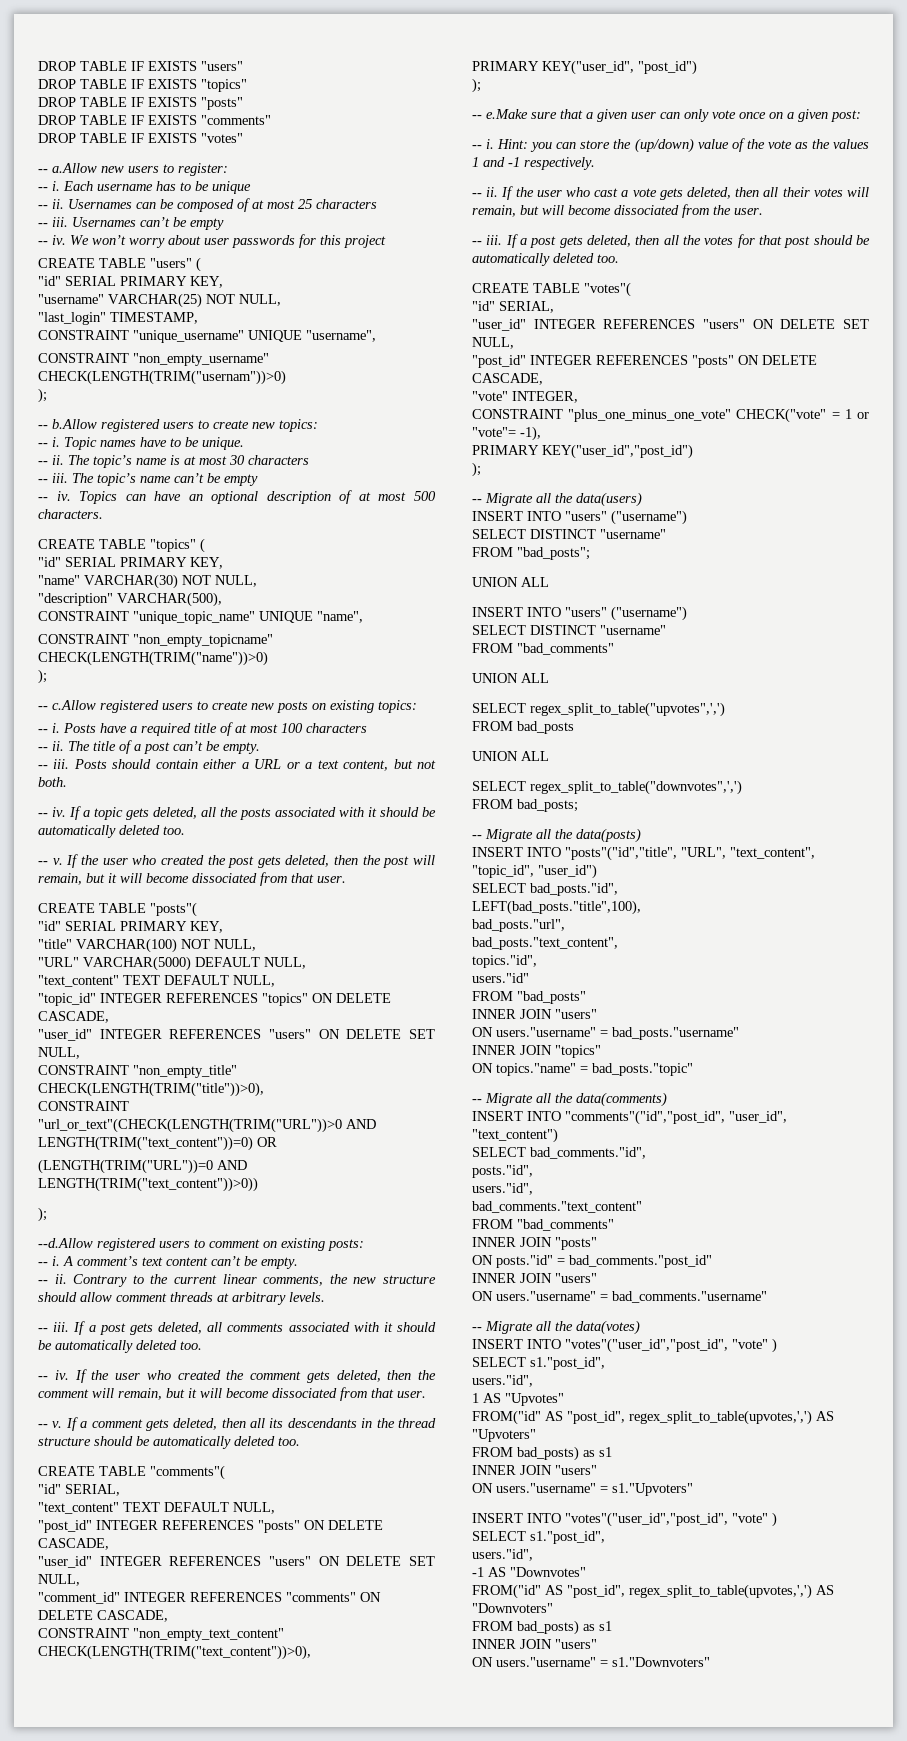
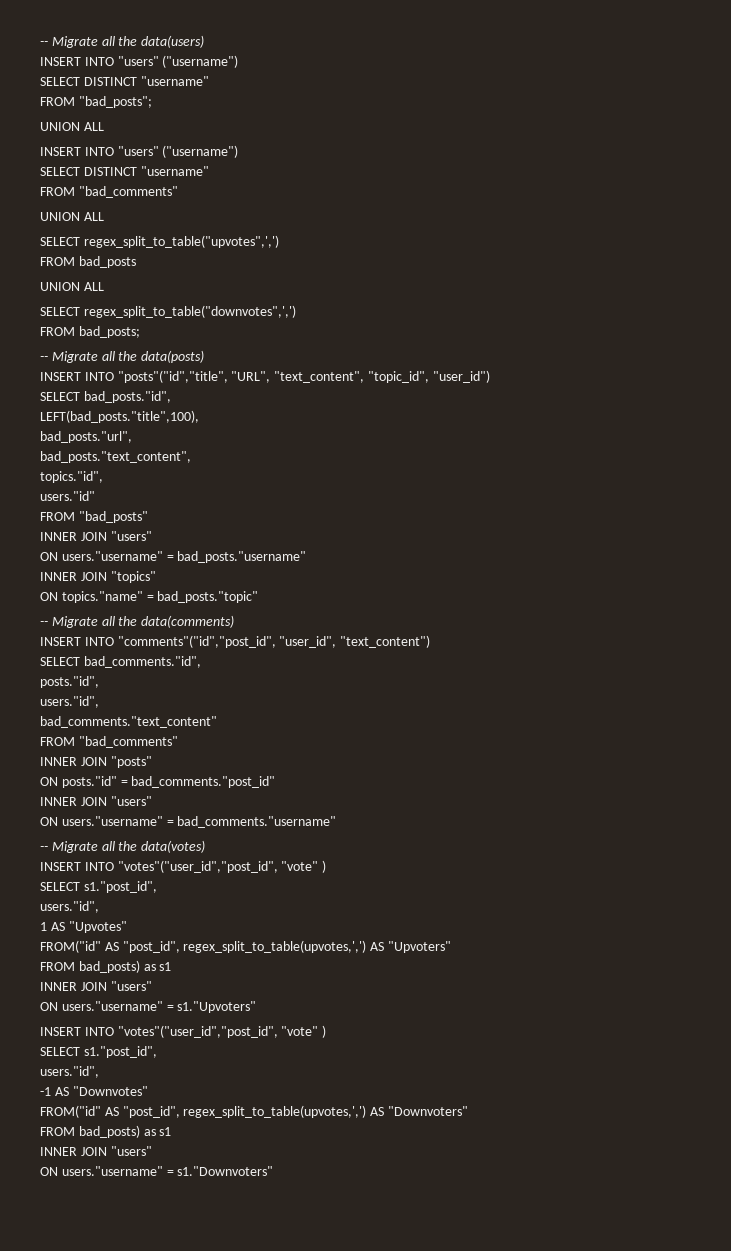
[38,61,243,71] [38,79,247,92] [38,97,243,110] [38,115,271,125] [38,133,243,143] [38,163,228,176] [38,181,251,194] [38,198,377,212] [38,217,224,230] [38,234,386,248] [38,257,201,272] [38,276,223,288] [38,293,281,308] [38,312,198,325] [38,330,376,343] [38,353,269,366] [38,370,286,385] [38,388,47,403] [38,419,318,432] [38,437,244,450] [38,455,309,468] [38,473,258,486] [38,490,437,504] [38,509,103,519] [38,538,205,553] [38,557,223,569] [38,574,257,589] [38,592,222,607] [38,611,363,624] [38,634,273,647] [38,651,268,666] [38,669,47,684] [38,700,417,713] [38,722,367,736] [38,740,260,754] [38,759,436,771] [38,777,67,787] [38,806,436,820] [38,825,185,838] [38,854,436,868] [38,872,346,886] [38,902,197,917] [38,921,223,933] [38,938,256,953] [38,956,306,971] [38,975,275,987] [38,993,391,1006] [38,1011,109,1023] [38,1029,436,1041] [38,1047,80,1059] [38,1065,237,1078] [38,1082,264,1097] [38,1101,129,1111] [38,1118,376,1133] [38,1136,277,1151] [38,1159,247,1174] [38,1177,258,1192] [38,1207,47,1222] [38,1238,364,1251] [38,1256,298,1269] [38,1274,436,1287] [38,1292,325,1305] [38,1321,437,1335] [38,1340,202,1353] [38,1369,436,1383] [38,1387,426,1401] [38,1417,436,1431] [38,1436,300,1449] [38,1465,225,1480] [38,1484,120,1496] [38,1502,275,1514] [38,1520,383,1533] [38,1538,109,1550] [38,1556,436,1568] [38,1574,80,1586] [38,1592,381,1604] [38,1610,168,1622] [38,1628,284,1641] [38,1645,311,1660] [472,60,697,75] [472,78,481,93] [472,109,861,122] [472,138,869,153] [472,157,595,170] [472,186,869,200] [472,204,763,218] [472,234,870,248] [472,253,619,266] [472,282,631,297] [472,301,554,313] [472,319,869,331] [472,337,514,349] [472,355,817,368] [472,373,543,385] [472,391,578,403] [472,408,869,423] [472,426,541,441] [472,444,693,459] [472,462,481,477] DROP TABLE IF EXISTS "users" // DROP TABLE IF EXISTS "topics" // DROP TABLE IF EXISTS "posts" // DROP TABLE IF EXISTS "comments" // DROP TABLE IF EXISTS "votes" // -- a.Allow new users to register: // -- i. Each username has to be unique // -- ii. Usernames can be composed of at most 25 characters // -- iii. Usernames can’t be empty // -- iv. We won’t worry about user passwords for this project // CREATE TABLE "users" ( // "id" SERIAL PRIMARY KEY, // "username" VARCHAR(25) NOT NULL, // "last_login" TIMESTAMP, // CONSTRAINT "unique_username" UNIQUE "username", // CONSTRAINT "non_empty_username" CHECK(LENGTH(TRIM("usernam"))>0) // ); // -- b.Allow registered users to create new topics: // -- i. Topic names have to be unique. // -- ii. The topic’s name is at most 30 characters // -- iii. The topic’s name can’t be empty // -- iv. Topics can have an optional description of at most 500 characters. // CREATE TABLE "topics" ( // "id" SERIAL PRIMARY KEY, // "name" VARCHAR(30) NOT NULL, // "description" VARCHAR(500), // CONSTRAINT "unique_topic_name" UNIQUE "name", // CONSTRAINT "non_empty_topicname" CHECK(LENGTH(TRIM("name"))>0) // ); // -- c.Allow registered users to create new posts on existing topics: // -- i. Posts have a required title of at most 100 characters // -- ii. The title of a post can’t be empty. // -- iii. Posts should contain either a URL or a text content, but not both. // -- iv. If a topic gets deleted, all the posts associated with it should be automatically deleted too. // -- v. If the user who created the post gets deleted, then the post will remain, but it will become dissociated from that user. // CREATE TABLE "posts"( // "id" SERIAL PRIMARY KEY, // "title" VARCHAR(100) NOT NULL, // "URL" VARCHAR(5000) DEFAULT NULL, // "text_content" TEXT DEFAULT NULL, // "topic_id" INTEGER REFERENCES "topics" ON DELETE CASCADE, // "user_id" INTEGER REFERENCES "users" ON DELETE SET NULL, // CONSTRAINT "non_empty_title" CHECK(LENGTH(TRIM("title"))>0), // CONSTRAINT "url_or_text"(CHECK(LENGTH(TRIM("URL"))>0 AND LENGTH(TRIM("text_content"))=0) OR // (LENGTH(TRIM("URL"))=0 AND LENGTH(TRIM("text_content"))>0)) // ); // --d.Allow registered users to comment on existing posts: // -- i. A comment’s text content can’t be empty. // -- ii. Contrary to the current linear comments, the new structure should allow comment threads at arbitrary levels. // -- iii. If a post gets deleted, all comments associated with it should be automatically deleted too. // -- iv. If the user who created the comment gets deleted, then the comment will remain, but it will become dissociated from that user. // -- v. If a comment gets deleted, then all its descendants in the thread structure should be automatically deleted too. // CREATE TABLE "comments"( // "id" SERIAL, // "text_content" TEXT DEFAULT NULL, // "post_id" INTEGER REFERENCES "posts" ON DELETE CASCADE, // "user_id" INTEGER REFERENCES "users" ON DELETE SET NULL, // "comment_id" INTEGER REFERENCES "comments" ON DELETE CASCADE, // CONSTRAINT "non_empty_text_content" CHECK(LENGTH(TRIM("text_content"))>0), // PRIMARY KEY("user_id", "post_id") // ); // -- e.Make sure that a given user can only vote once on a given post: // -- i. Hint: you can store the (up/down) value of the vote as the values 1 and -1 respectively. // -- ii. If the user who cast a vote gets deleted, then all their votes will remain, but will become dissociated from the user. // -- iii. If a post gets deleted, then all the votes for that post should be automatically deleted too. // CREATE TABLE "votes"( // "id" SERIAL, // "user_id" INTEGER REFERENCES "users" ON DELETE SET NULL, // "post_id" INTEGER REFERENCES "posts" ON DELETE CASCADE, // "vote" INTEGER, // CONSTRAINT "plus_one_minus_one_vote" CHECK("vote" = 1 or "vote"= -1), // PRIMARY KEY("user_id","post_id") // ); // -> (40, 43) none

